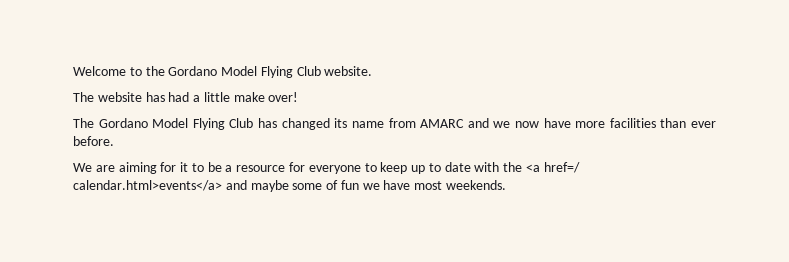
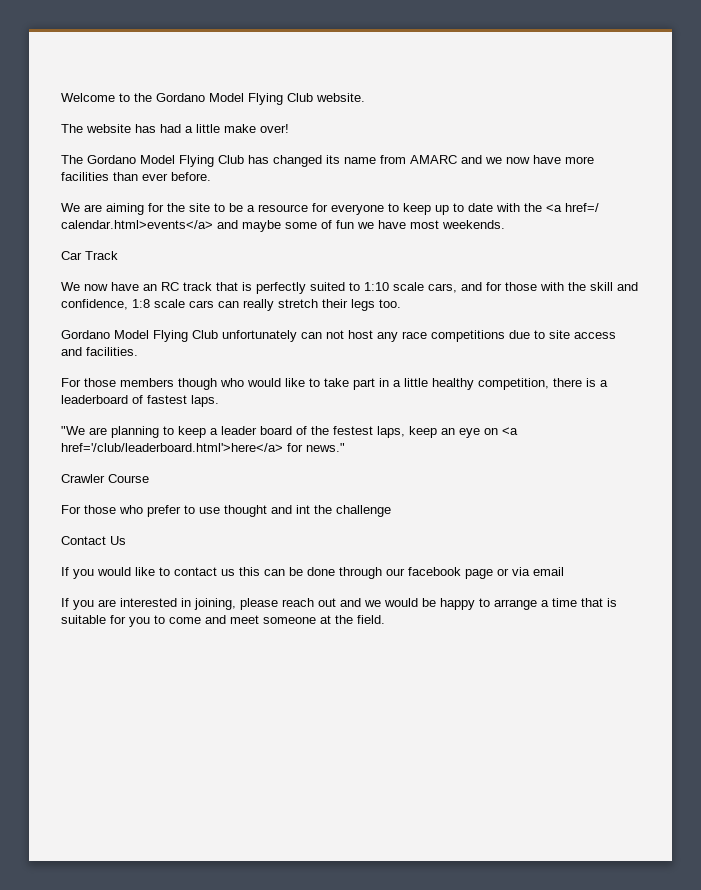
[180,162,189,172] it -> [167,203,210,212] the site
(507, 185) none -> [61,251,118,260] [61,282,638,294] [61,299,401,311] [61,330,616,342] [61,347,138,356] [61,378,608,390] [61,395,219,407] [61,426,518,438] [61,443,345,452] [61,474,149,483] [61,505,391,517] [61,536,126,545] [61,567,564,579] [61,598,617,610] [61,615,385,627] // Car Track // We now have an RC track that is perfectly suited to 1:10 scale cars, and for those with the skill and confidence, 1:8 scale cars can really stretch their legs too. // Gordano Model Flying Club unfortunately can not host any race competitions due to site access and facilities. // For those members though who would like to take part in a little healthy competition, there is a leaderboard of fastest laps. // "We are planning to keep a leader board of the festest laps, keep an eye on <a href='/club/leaderboard.html'>here</a> for news." // Crawler Course // For those who prefer to use thought and int the challenge // Contact Us // If you would like to contact us this can be done through our facebook page or via email // If you are interested in joining, please reach out and we would be happy to arrange a time that is suitable for you to come and meet someone at the field.

